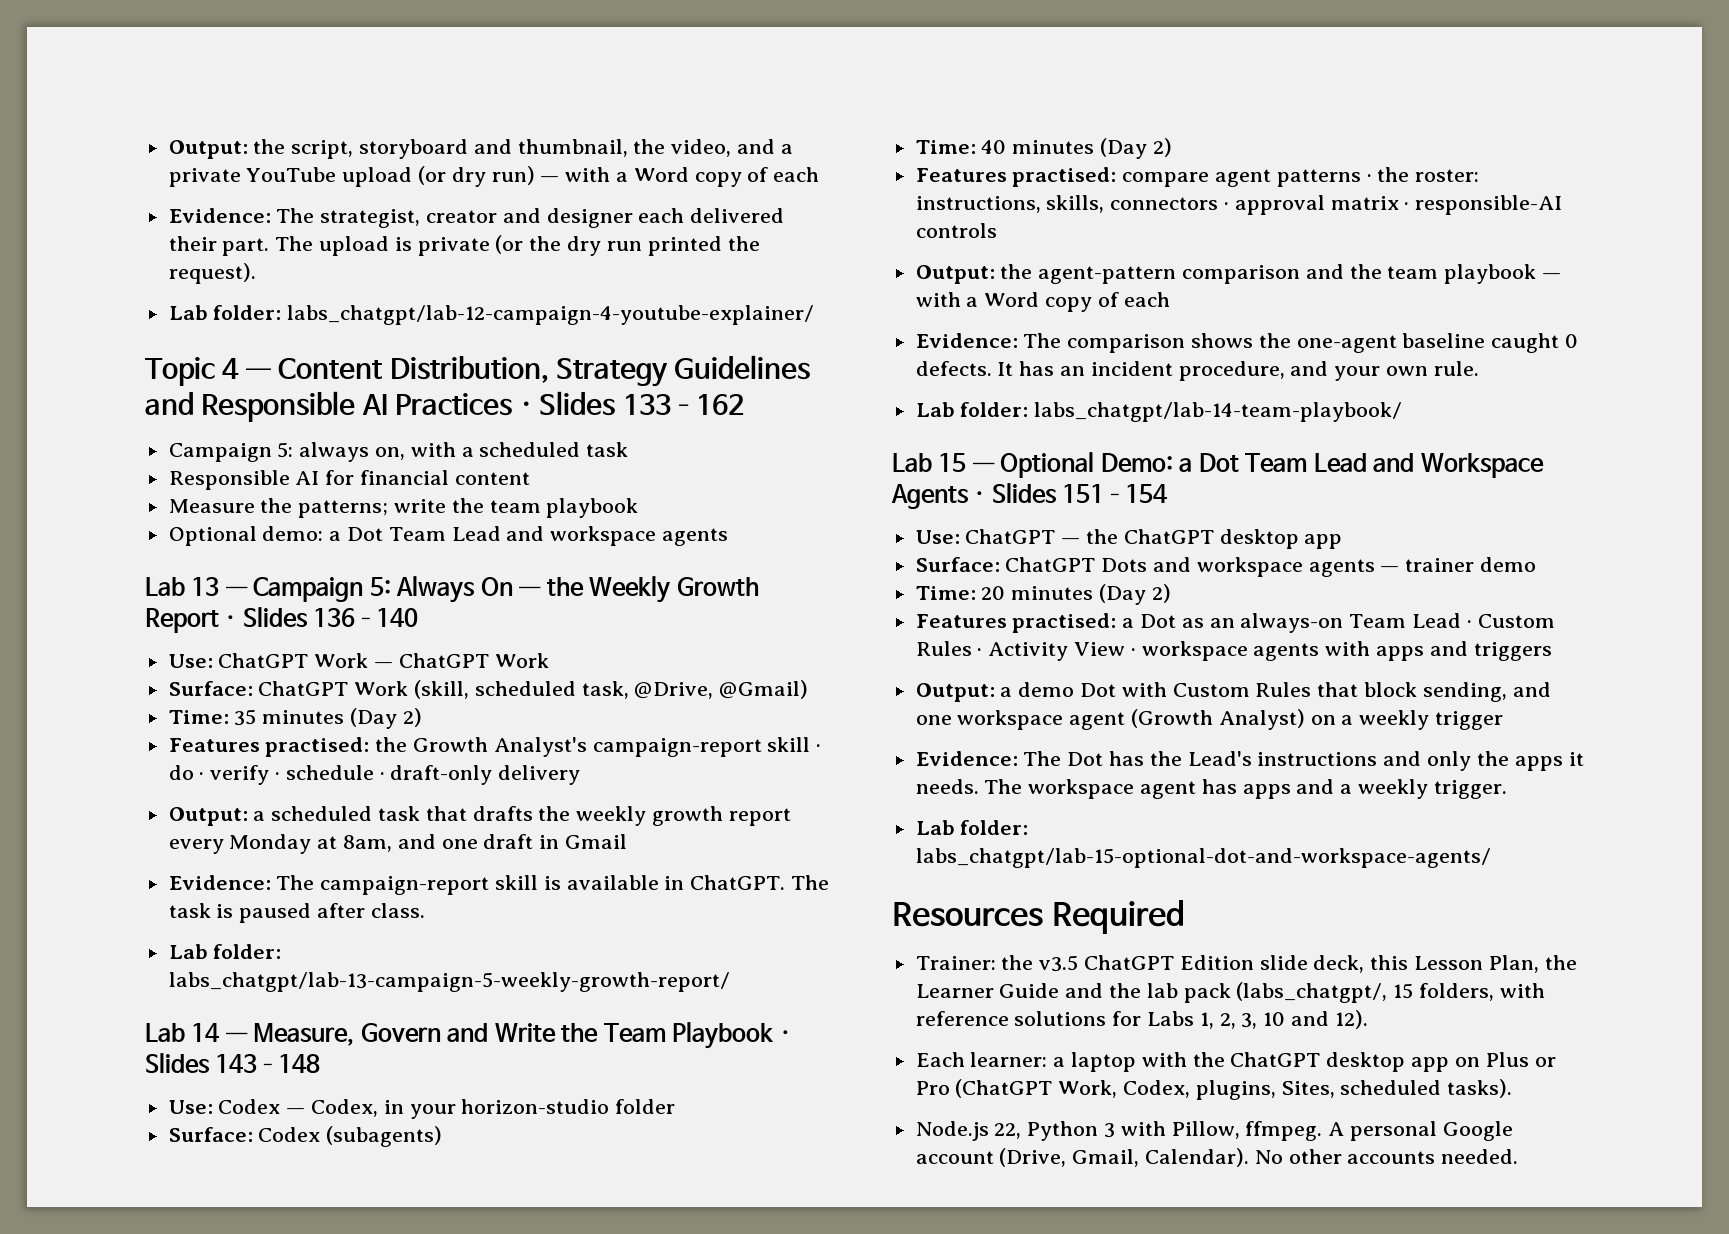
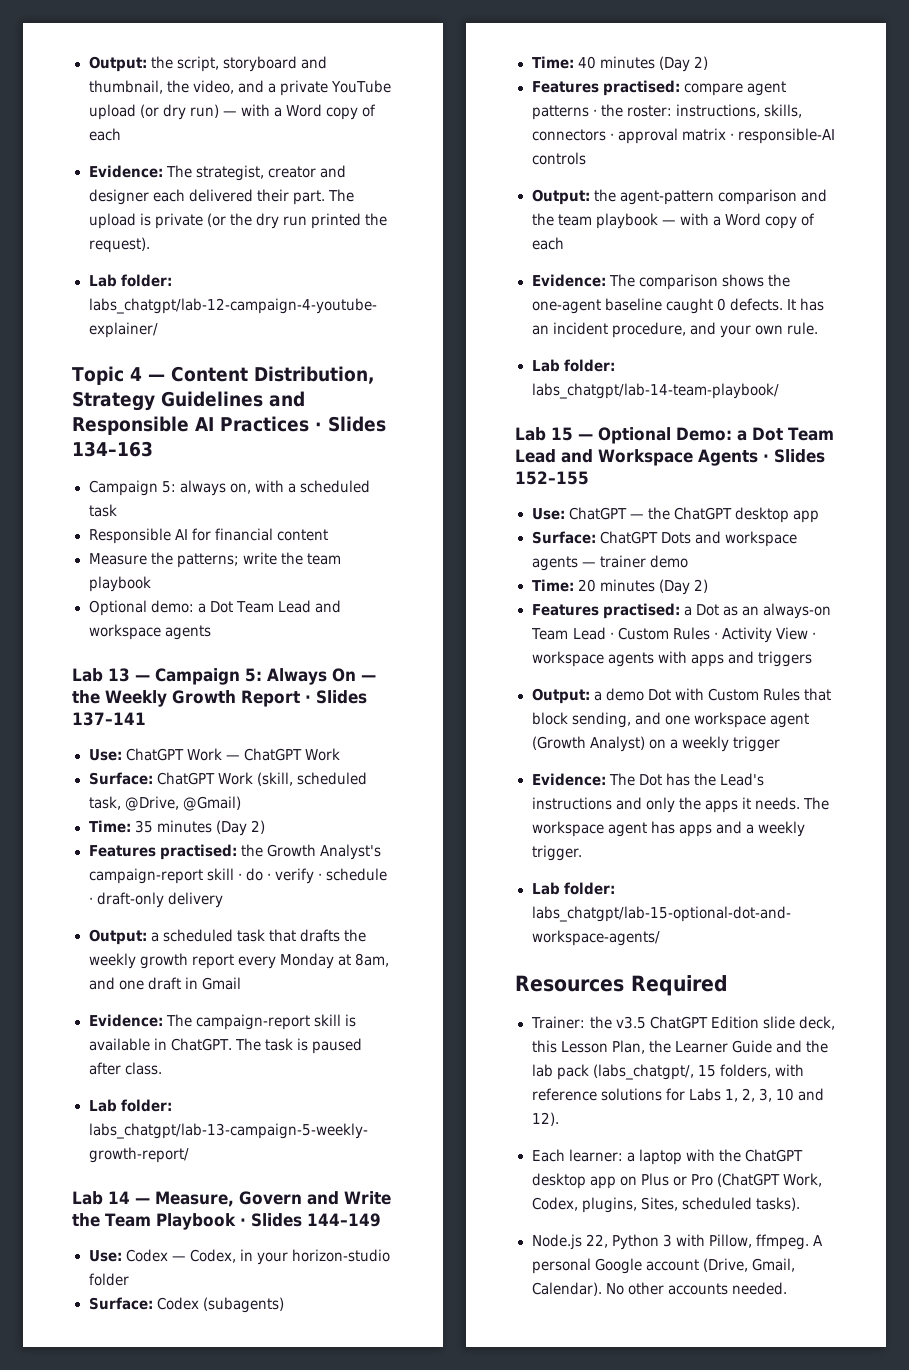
[622,394,744,415] 133–162 -> [72,441,153,457] 134–163
[313,608,419,627] 136–140 -> [72,712,146,726] 137–141
[215,1054,321,1073] 143–148 -> [306,1213,381,1227] 144–149
[1062,484,1169,503] 151–154 -> [515,471,589,485] 152–155

